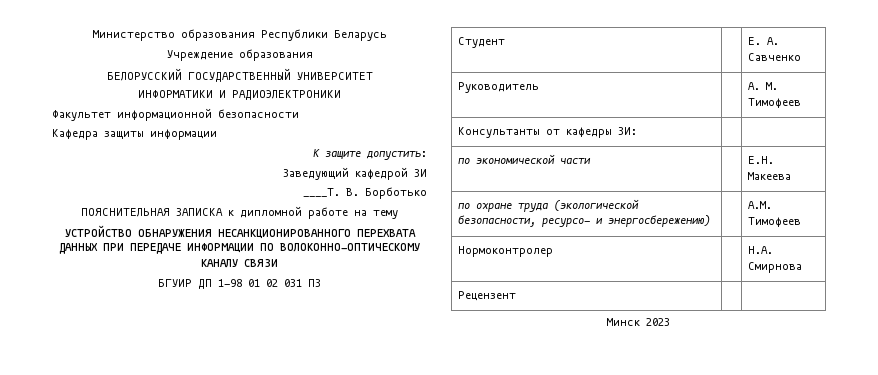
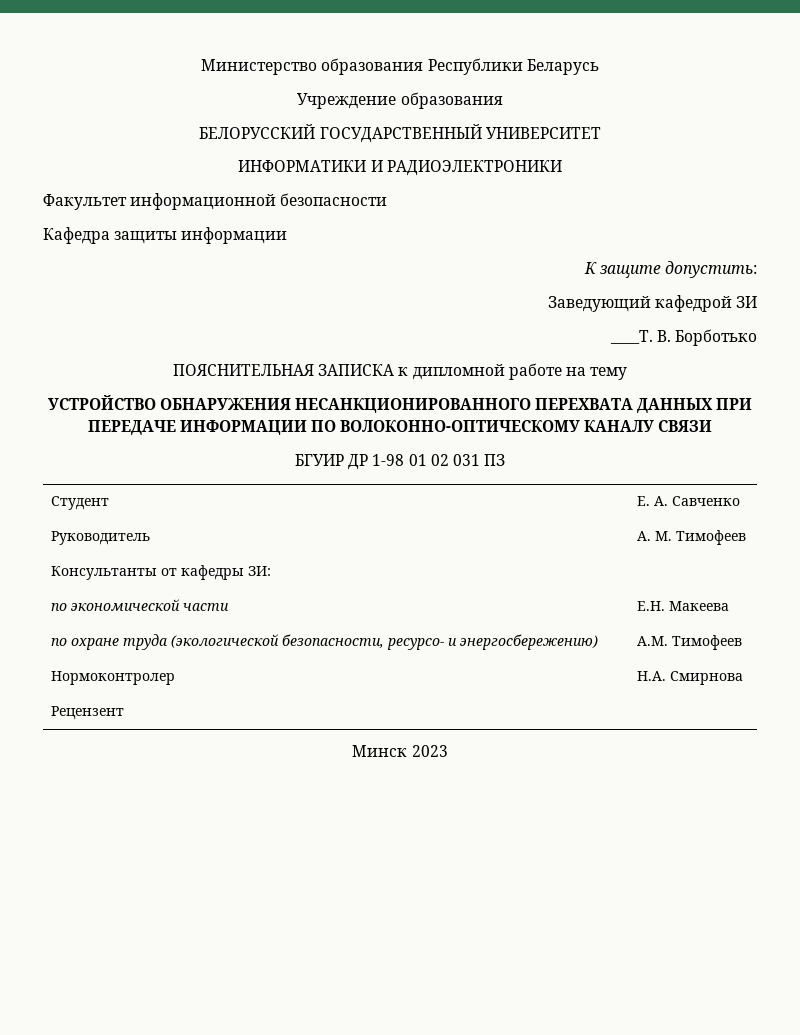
[198,279,212,289] ДП -> [348,454,369,470] ДР

